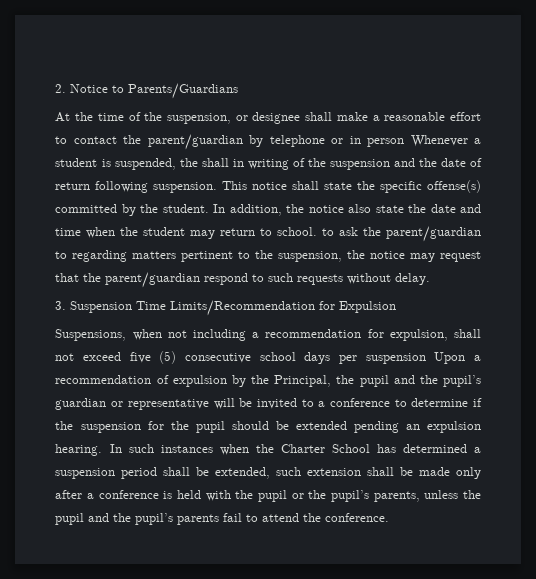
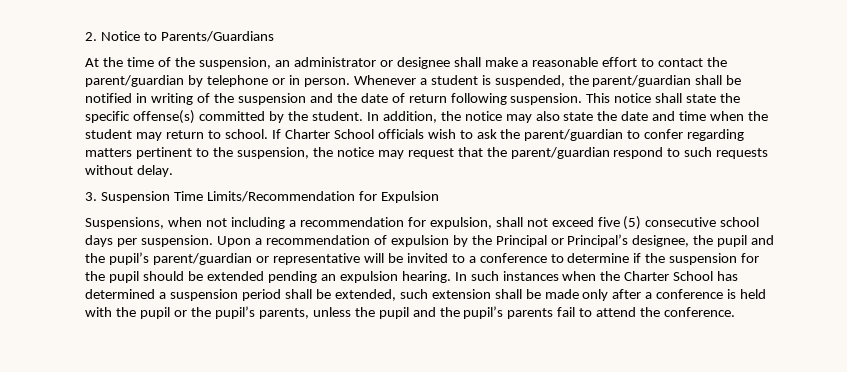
(232, 118) none -> [274,57,376,67] an administrator
[367,138,405,147] person -> [304,78,351,87] person.
[201,158,229,167] shall -> [592,75,742,87] [85,93,133,103] parent/guardian shall be notified
(344, 209) none -> [505,114,532,123] may
(318, 231) none -> [272,129,456,139] If Charter School officials wish
(68, 255) none -> [644,129,684,139] confer
[365,353,426,364] suspension -> [141,235,214,247] suspension.
[274,375,481,387] [55,398,107,410] Principal, the pupil and the pupil’s guardian -> [495,234,775,247] [85,252,253,265] Principal or Principal’s designee, the pupil and the pupil’s parent/guardian

